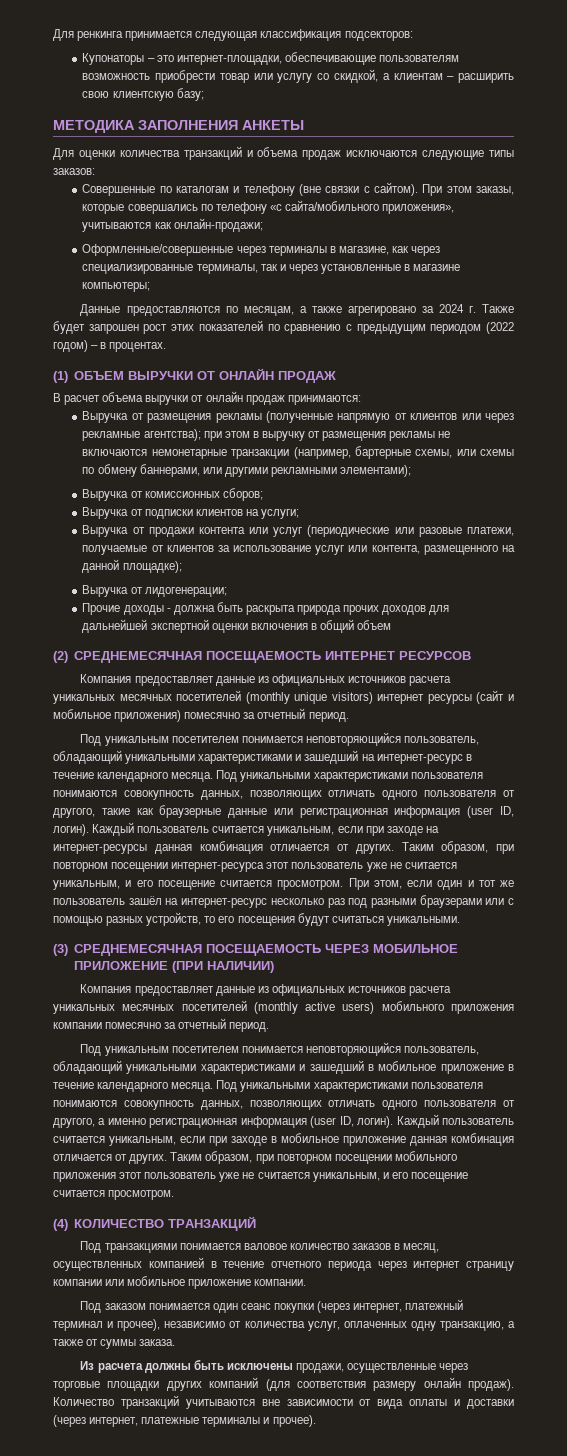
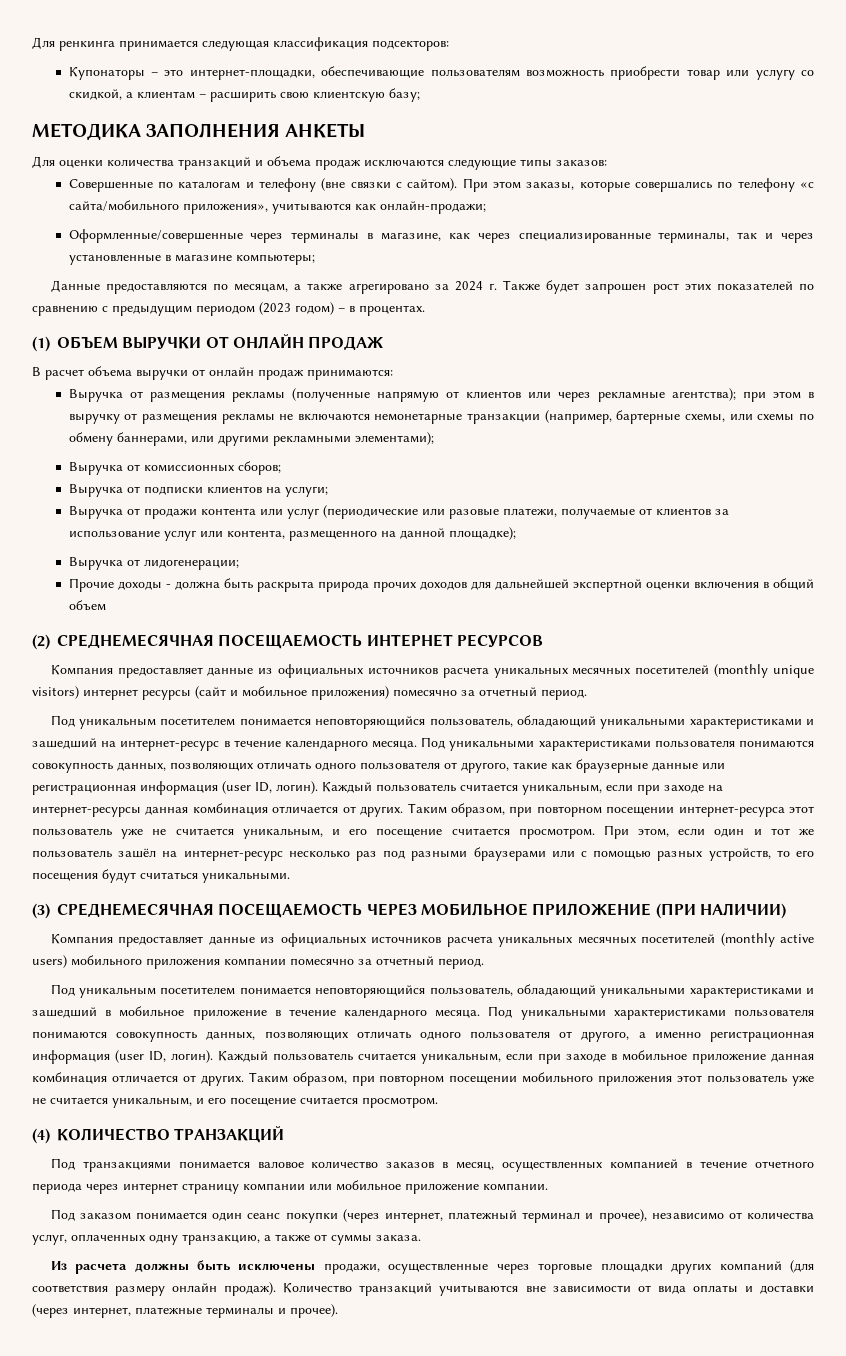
[485,322,514,334] (2022 -> [259,302,291,315] (2023

